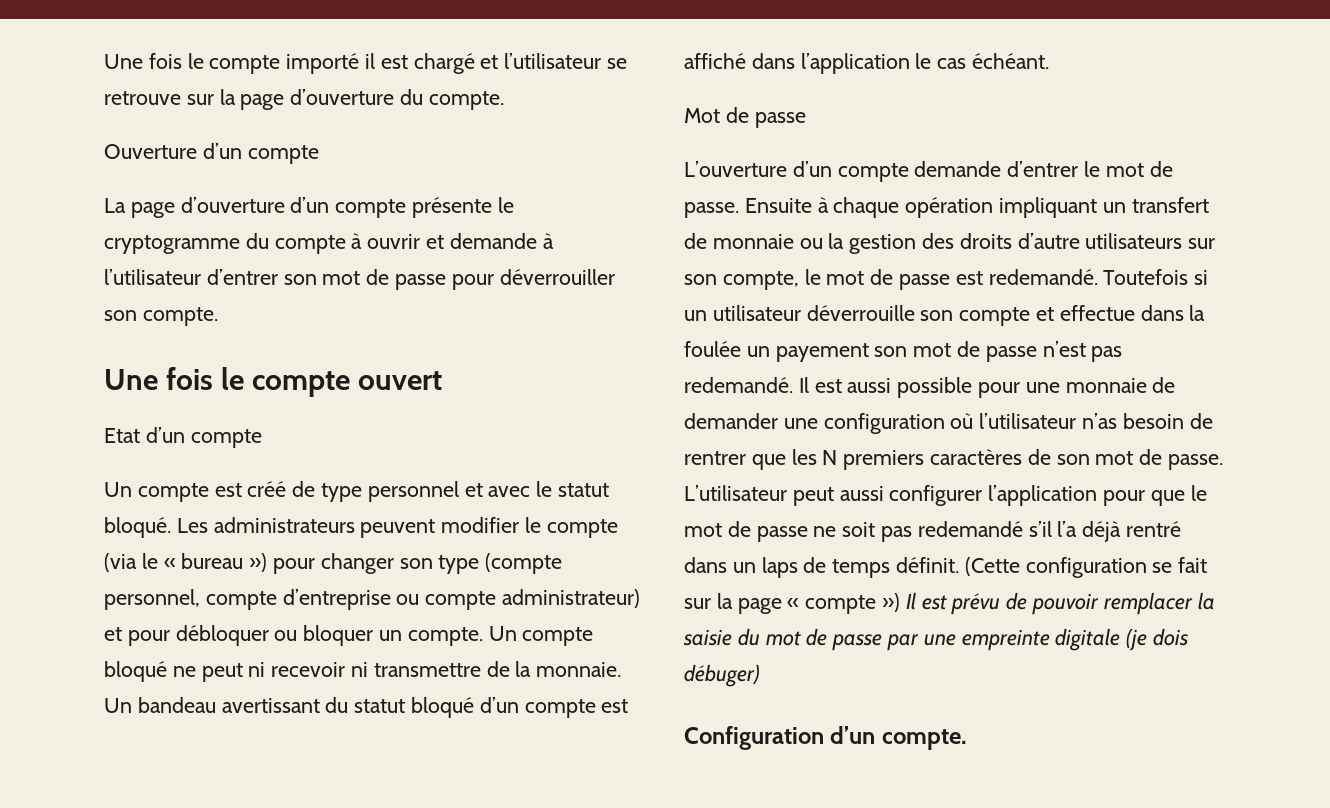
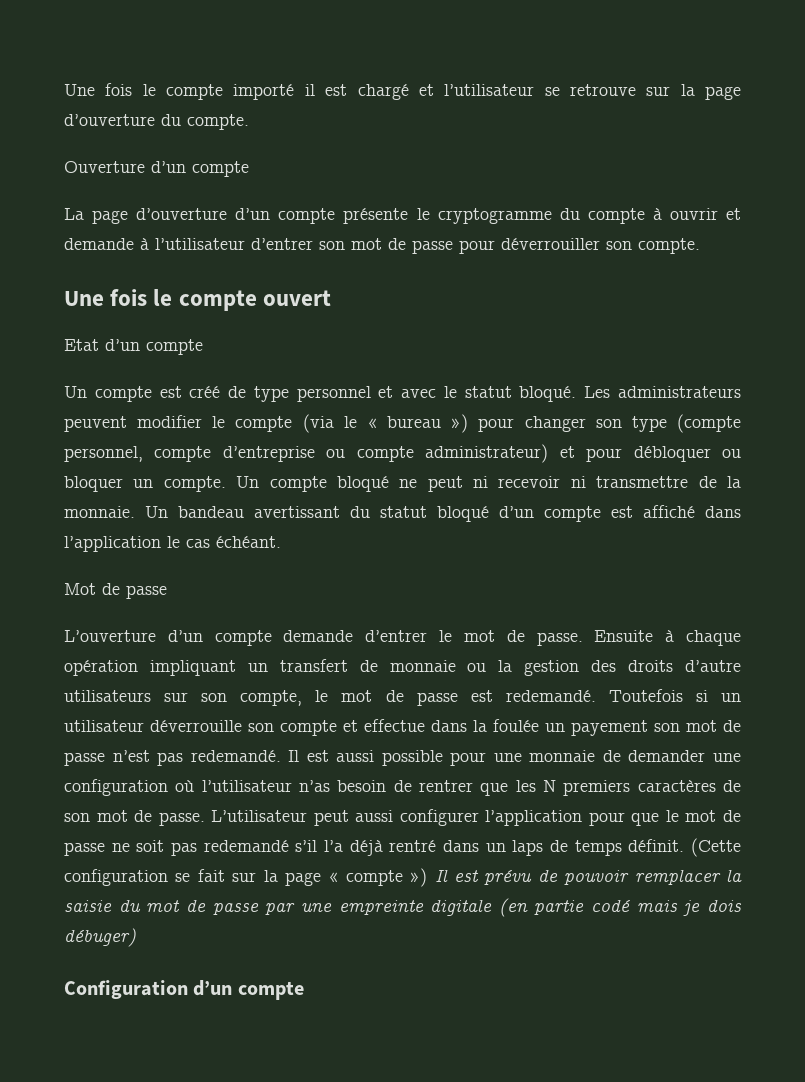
[1126,628,1148,651] (je -> [498,898,701,917] (en partie codé mais je
[881,729,967,750] compte. -> [237,981,304,1000] compte

